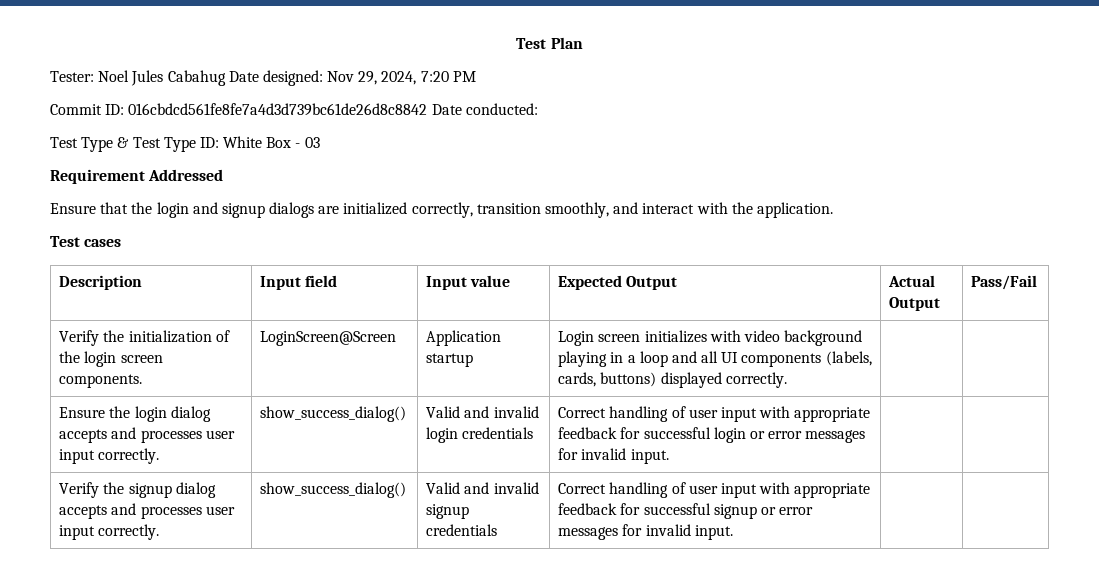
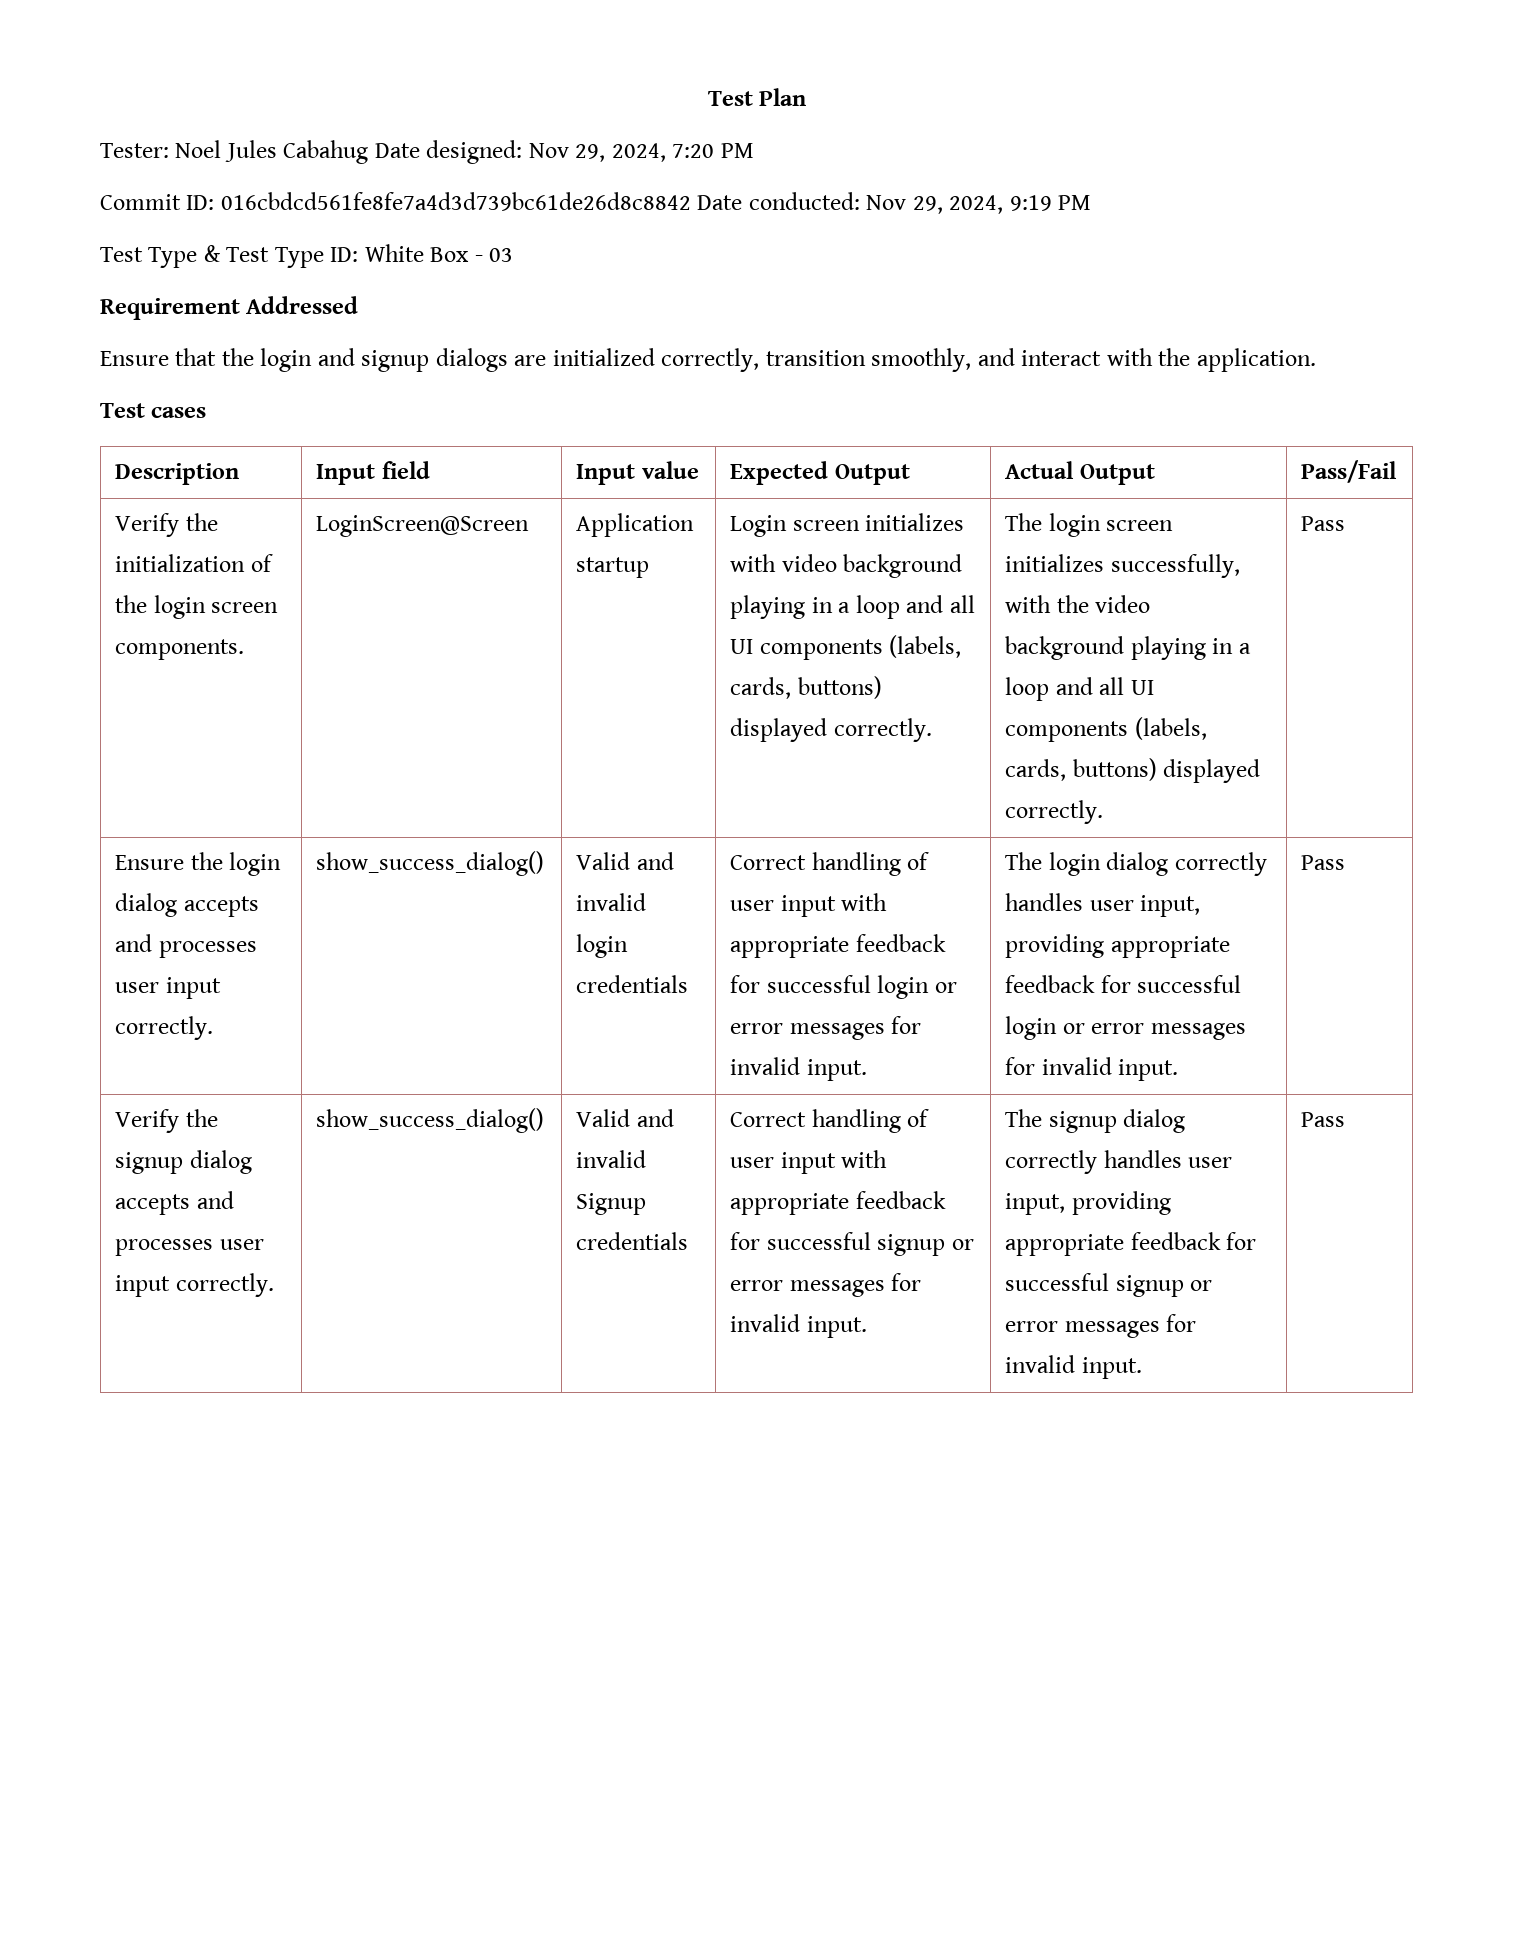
(538, 109) none -> [866,195,1092,214] Nov 29, 2024, 9:19 PM
(787, 380) | -> [1005,513,1174,537] [1005,554,1240,578] [1005,595,1151,613] [1005,636,1251,660] [1005,677,1154,701] [1005,717,1207,742] [1005,758,1261,783] [1005,800,1104,824] [1301,516,1346,531] The login screen initializes successfully, with the video background playing in a loop and all UI components (labels, cards, buttons) displayed correctly. | Pass
(669, 456) | -> [1005,852,1267,876] [1005,893,1201,917] [1005,934,1230,958] [1005,975,1242,993] [1005,1016,1246,1040] [1005,1057,1179,1081] [1301,855,1346,870] The login dialog correctly handles user input, providing appropriate feedback for successful login or error messages for invalid input. | Pass
[426,504,470,519] signup -> [576,1193,647,1215] Signup
(733, 532) | -> [1005,1109,1186,1133] [1005,1150,1233,1174] [1005,1191,1171,1215] [1005,1232,1257,1256] [1005,1273,1213,1297] [1005,1314,1197,1338] [1005,1355,1142,1379] [1301,1112,1346,1127] The signup dialog correctly handles user input, providing appropriate feedback for successful signup or error messages for invalid input. | Pass

